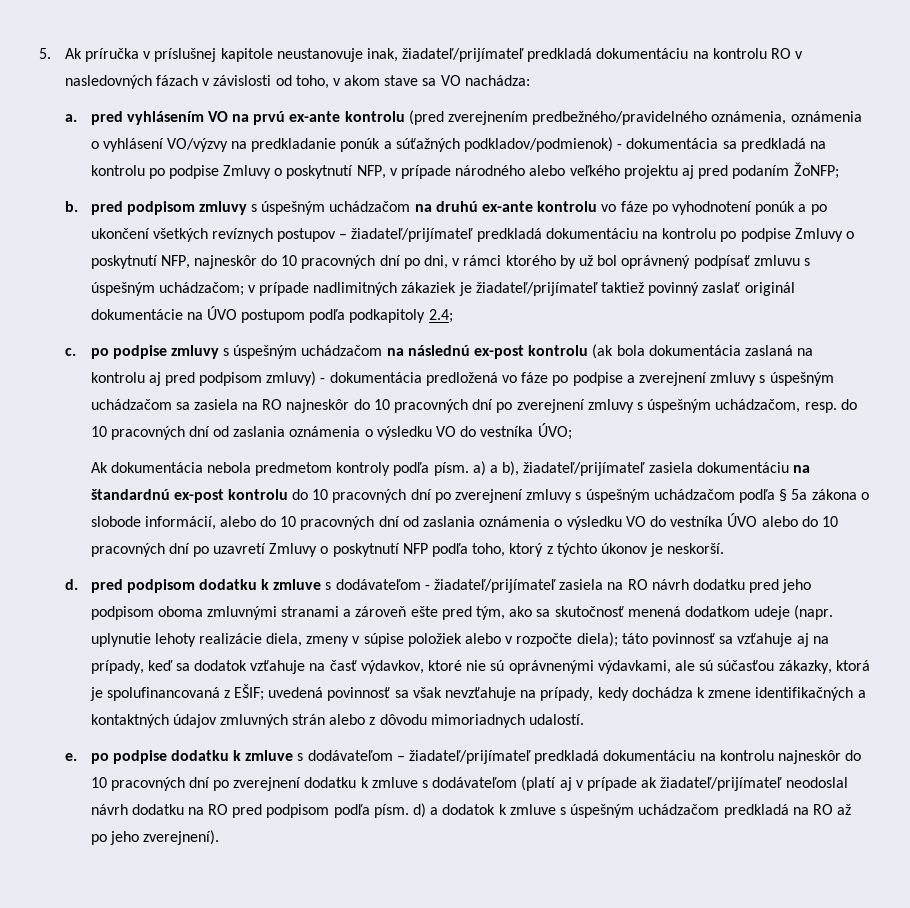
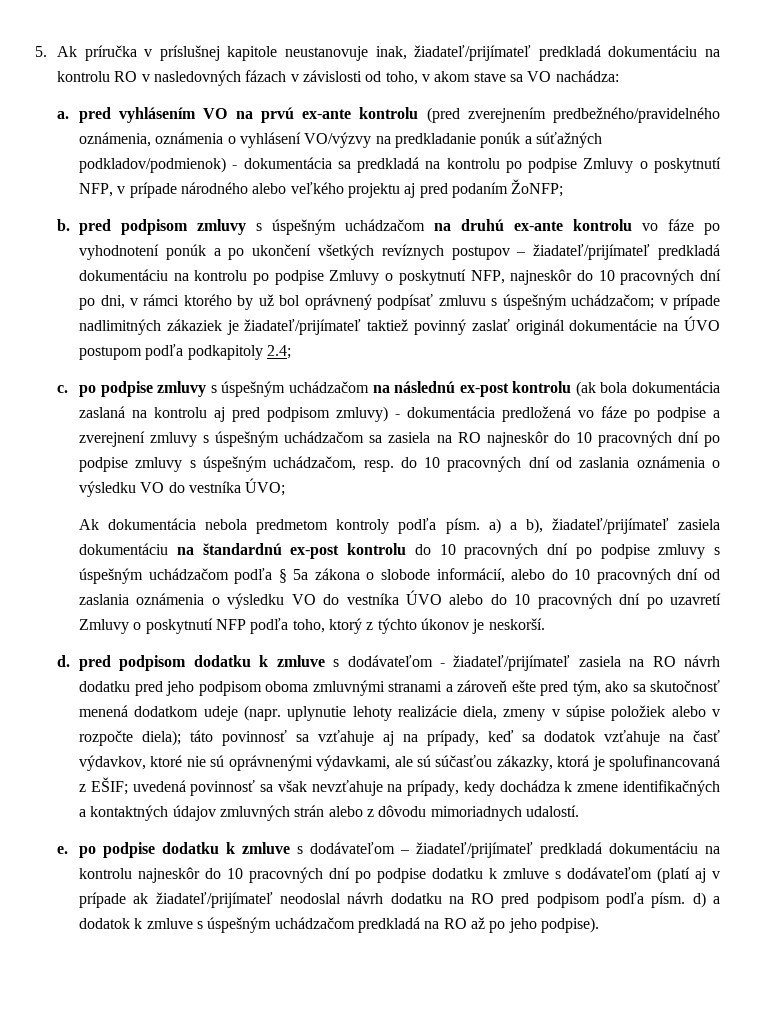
[516,399,585,413] zverejnení -> [79,457,129,472] podpise
[455,489,524,503] zverejnení -> [600,544,650,559] podpise
[233,777,302,791] zverejnení -> [377,868,427,883] podpise
[142,830,219,845] zverejnení). -> [540,917,599,933] podpise).

